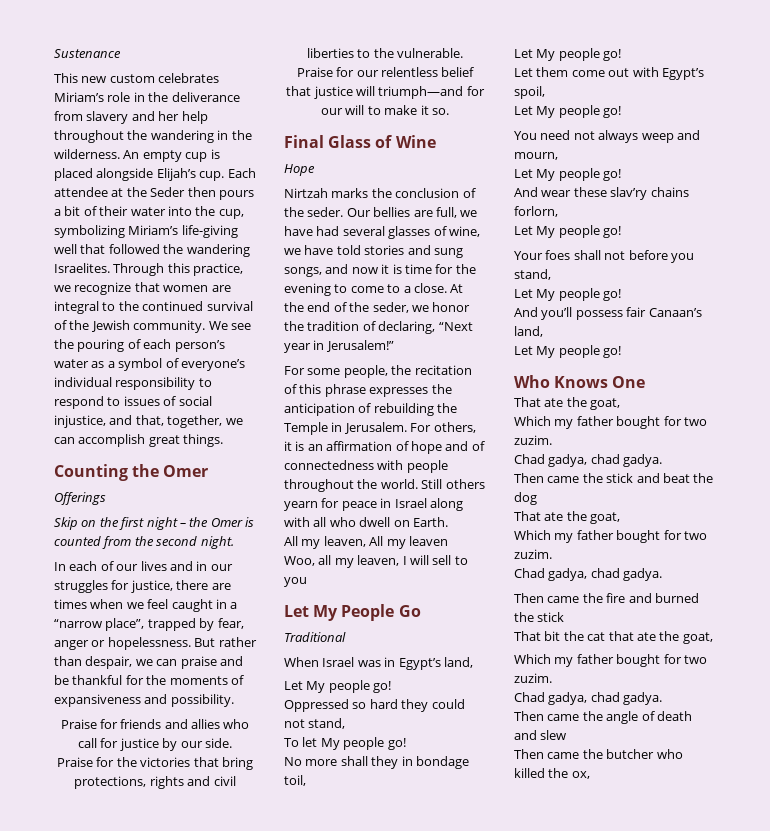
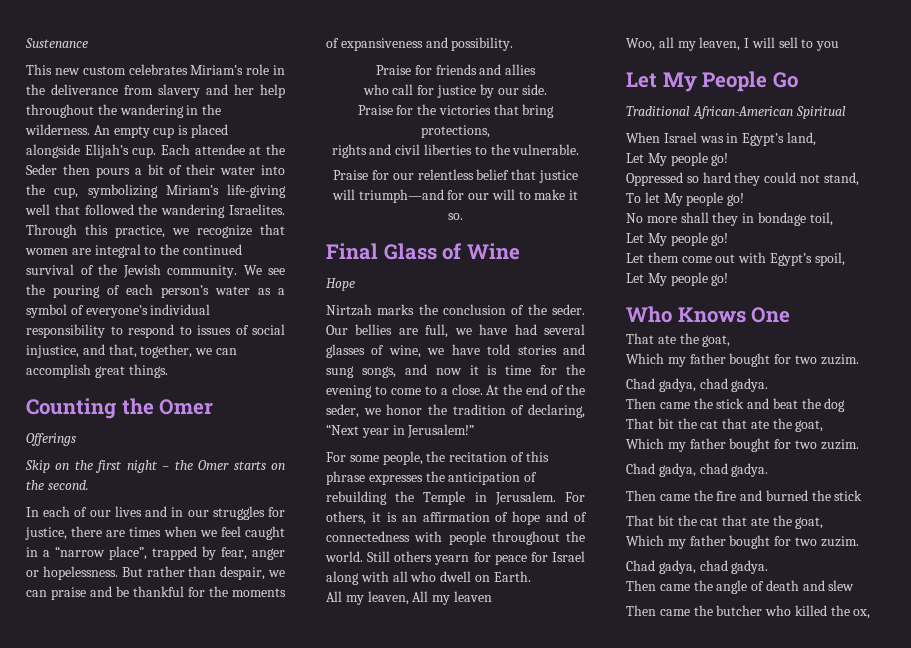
[245,517,254,527] [54,536,234,549] is counted from the second night. -> [233,461,286,470] [26,480,89,490] starts on the second.
(221, 724) none -> (537, 69) //
(147, 782) none -> (490, 131) //
[380,498,392,508] in -> [530,552,548,562] for
(346, 637) none -> [692,106,846,119] African-American Spiritual
[514,130,700,143] [514,152,558,160] [514,168,622,181] [514,187,689,200] [514,206,558,217] [514,225,622,238] [514,250,694,263] [514,269,551,280] [514,288,622,301] [514,307,702,320] [514,326,543,337] [514,345,622,358] // You need not always weep and mourn, // Let My people go! // And wear these slav’ry chains forlorn, // Let My people go! // Your foes shall not before you stand, // Let My people go! // And you’ll possess fair Canaan’s land, // Let My people go! -> (729, 279) none
(541, 516) none -> [657,418,748,429] bit the cat that

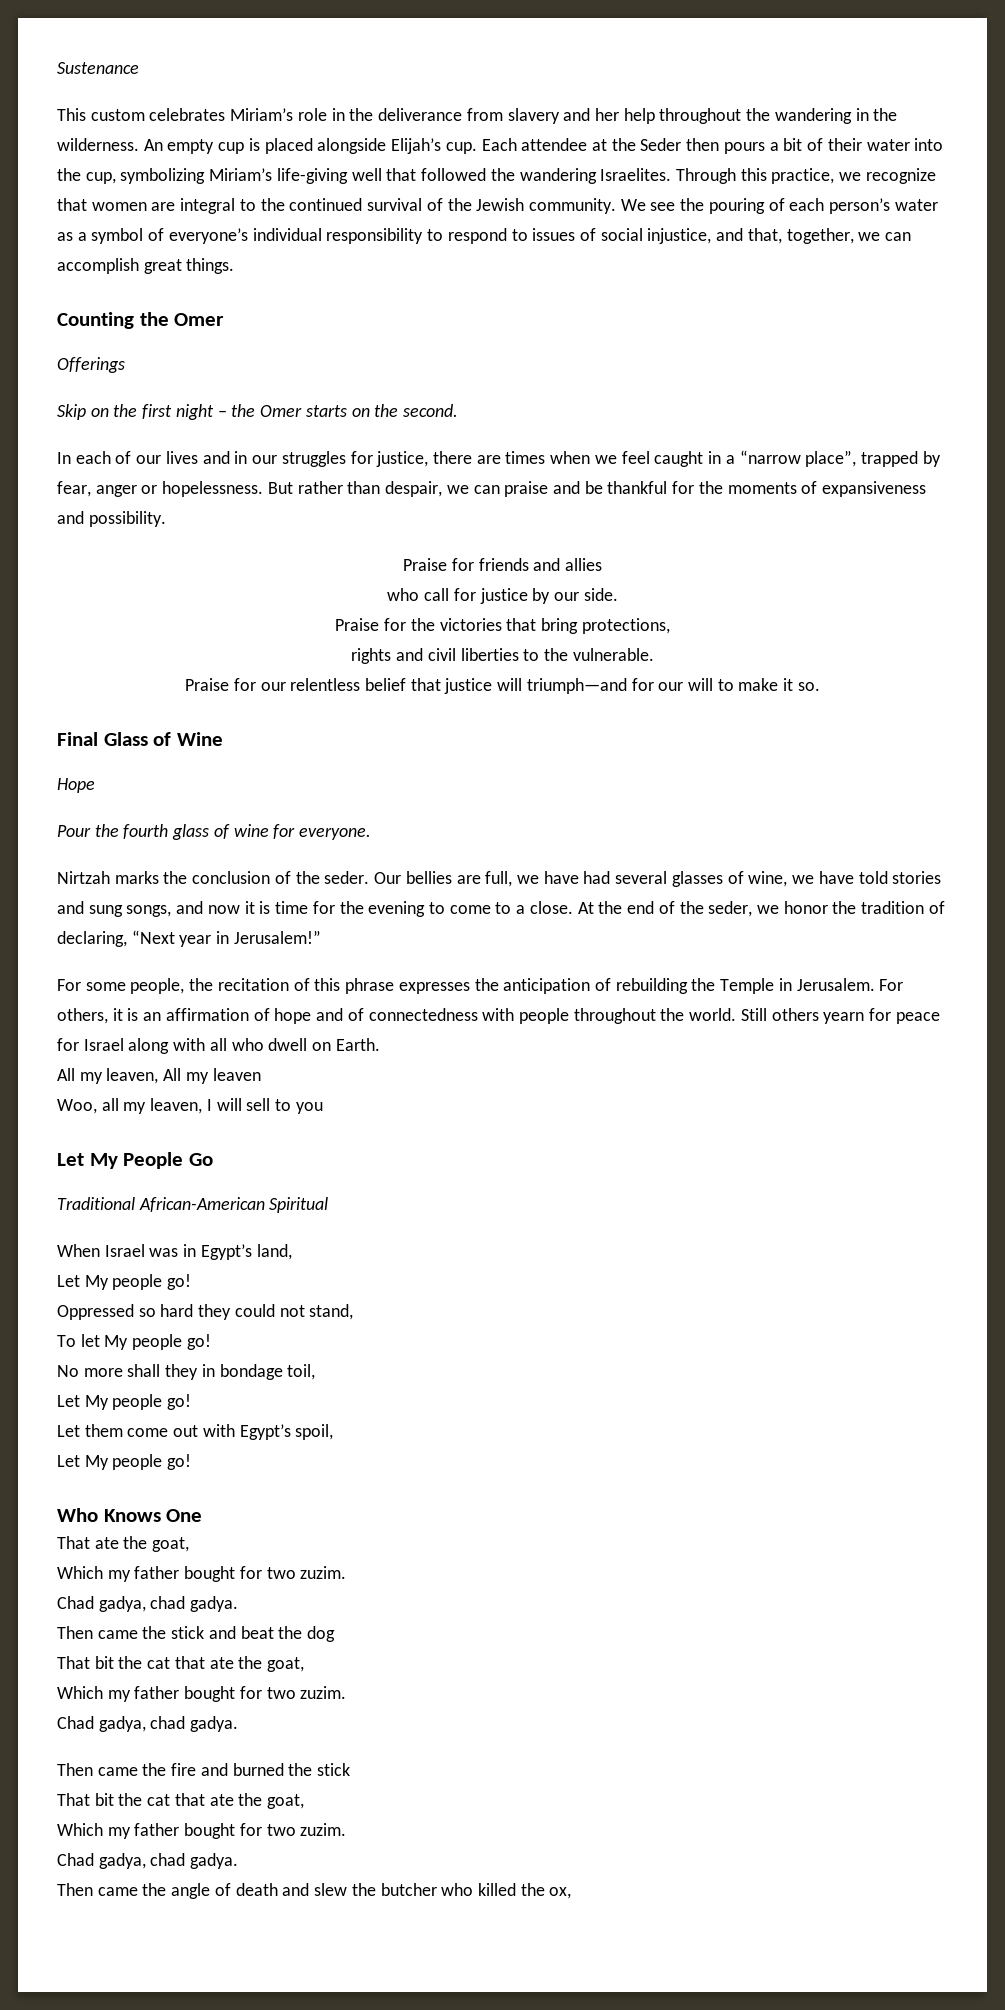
[54,68,80,75] new -> (86, 114) none
(355, 284) none -> [57,824,372,840] // Pour the fourth glass of wine for everyone.
[626,605,690,616] // Then came -> (348, 1889) none

